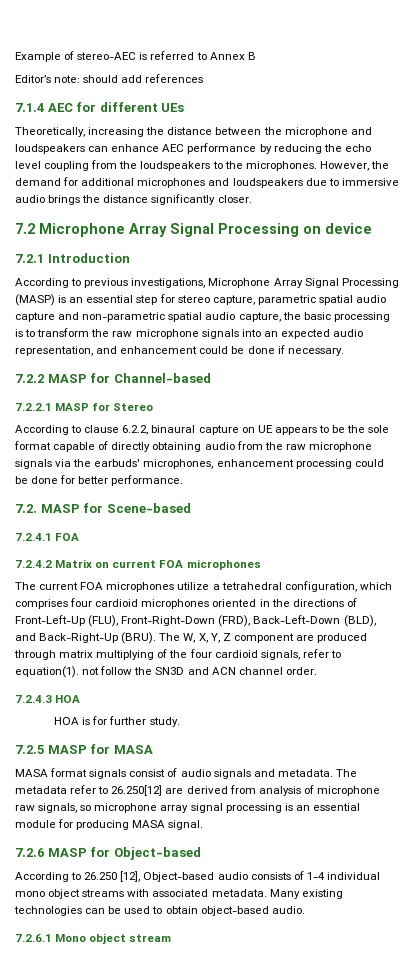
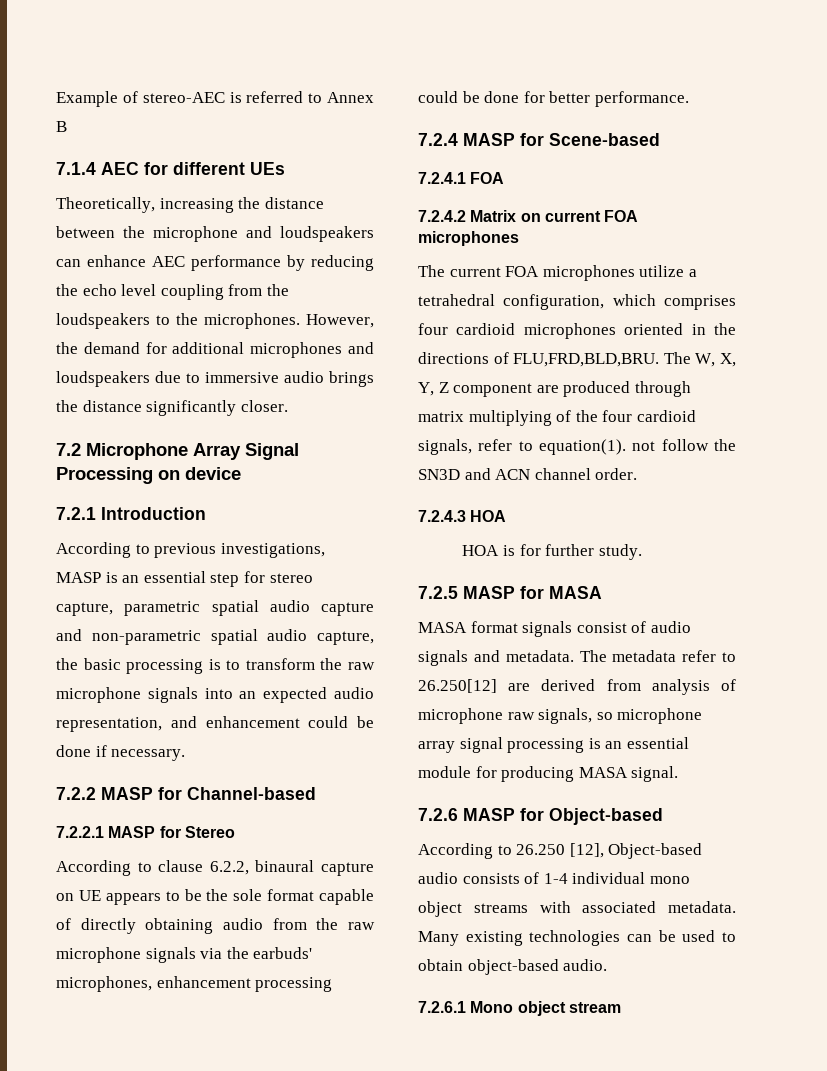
[15,74,204,83] // Editor’s note: should add references -> (67, 126) none
[208,278,399,288] [15,294,55,306] Microphone Array Signal Processing (MASP) -> [56,572,101,583] MASP
[15,504,37,513] 7.2. -> [418,133,458,146] 7.2.4
[15,615,376,627] [15,632,157,644] Front-Left-Up (FLU), Front-Right-Down (FRD), Back-Left-Down (BLD), and Back-Right-Up (BRU). -> [513,353,660,367] FLU,FRD,BLD,BRU.

